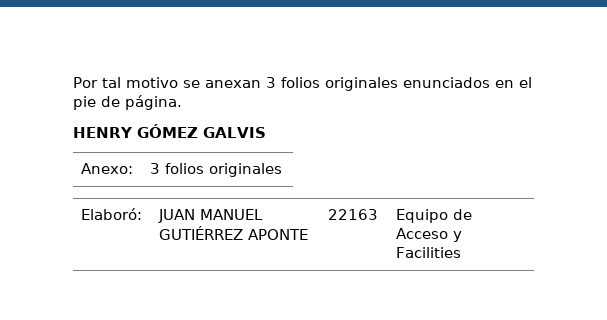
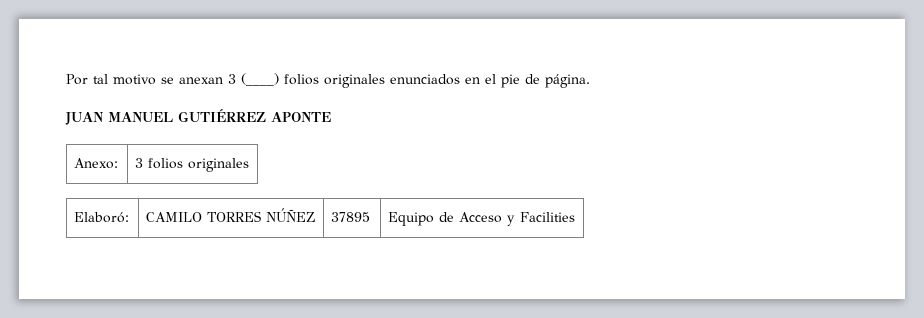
(276, 82) none -> [241,73,279,86] (____)
[73,124,266,138] HENRY GÓMEZ GALVIS -> [65,109,331,125] JUAN MANUEL GUTIÉRREZ APONTE
[158,209,264,223] [159,226,309,240] [328,209,379,220] JUAN MANUEL GUTIÉRREZ APONTE | 22163 -> [146,208,316,222] [331,212,371,222] CAMILO TORRES NÚÑEZ | 37895

